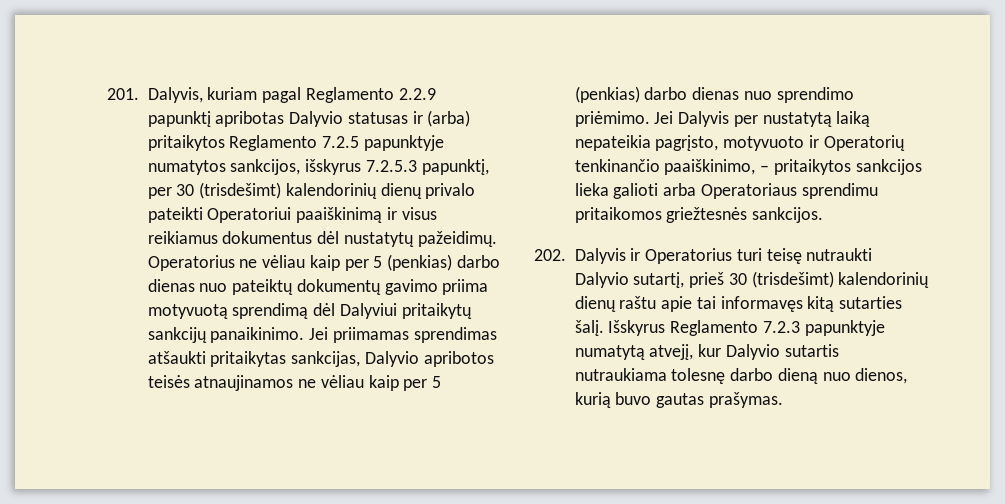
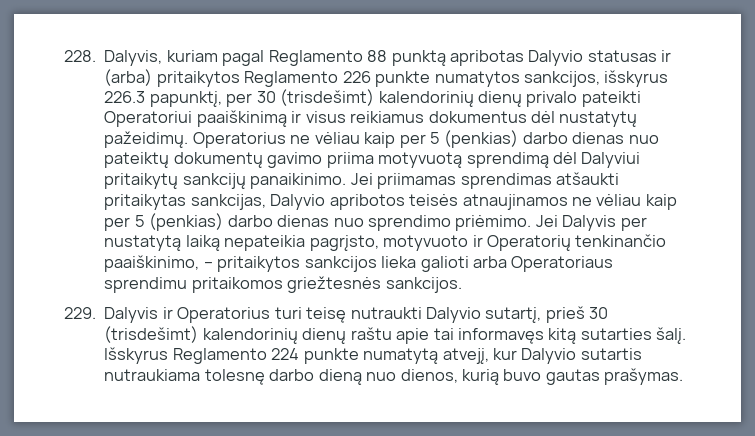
[107,88,139,100] 201. -> [64,50,96,62] 228.
[398,88,436,100] [147,111,211,127] 2.2.9 papunktį -> [367,50,446,66] 88 punktą
[322,135,444,151] 7.2.5 papunktyje -> [342,71,431,87] 226 punkte
[365,160,417,172] 7.2.5.3 -> [104,91,146,103] 226.3
[534,249,566,261] 202. -> [64,307,96,319] 229.
[762,320,885,336] 7.2.3 papunktyje -> [271,348,359,364] 224 punkte

